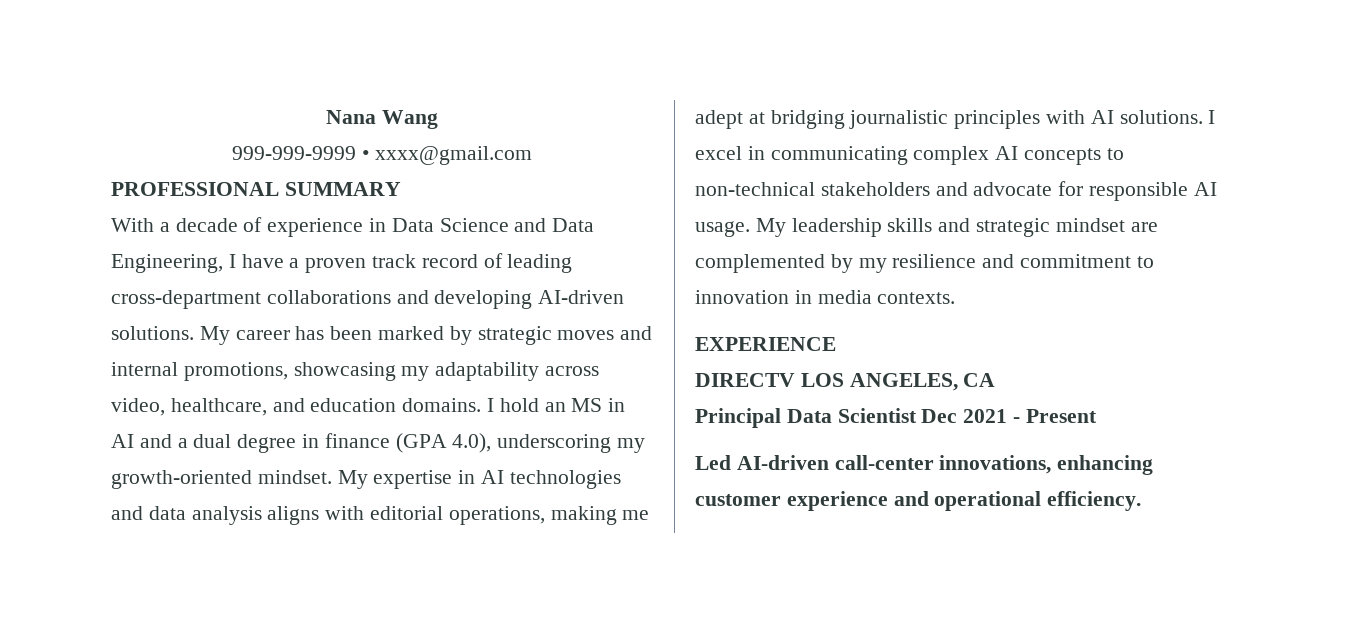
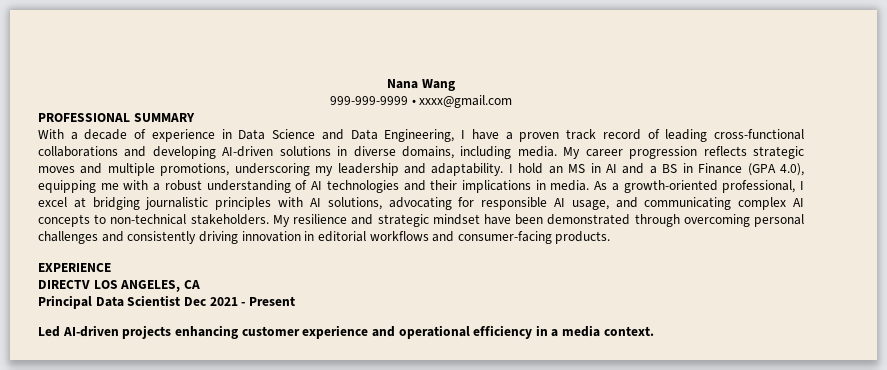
[111,290,261,309] cross-department -> [714,129,804,140] cross-functional
[111,326,653,345] [111,362,600,381] [111,398,482,416] solutions. My career has been marked by strategic moves and internal promotions, showcasing my adaptability across video, healthcare, and education domains. -> [279,146,805,159] [38,163,504,176] solutions in diverse domains, including media. My career progression reflects strategic moves and multiple promotions, underscoring my leadership and adaptability.
[193,433,646,453] [111,470,621,489] [111,506,650,525] [695,110,743,129] dual degree in finance (GPA 4.0), underscoring my growth-oriented mindset. My expertise in AI technologies and data analysis aligns with editorial operations, making me adept -> [662,163,805,176] [38,180,804,193] [38,197,67,207] BS in Finance (GPA 4.0), equipping me with a robust understanding of AI technologies and their implications in media. As a growth-oriented professional, I excel
[1119,110,1216,124] [695,146,765,160] solutions. I excel in -> [327,197,638,210] solutions, advocating for responsible AI usage, and
[820,181,1217,201] [695,218,1158,237] [695,254,1154,273] [695,290,956,304] stakeholders and advocate for responsible AI usage. My leadership skills and strategic mindset are complemented by my resilience and commitment to innovation in media contexts. -> [190,214,804,227] [38,231,611,244] stakeholders. My resilience and strategic mindset have been demonstrated through overcoming personal challenges and consistently driving innovation in editorial workflows and consumer-facing products.
[834,455,1052,474] call-center innovations, -> [122,325,172,339] projects
[1047,491,1142,511] efficiency. -> [473,325,654,339] efficiency in a media context.

